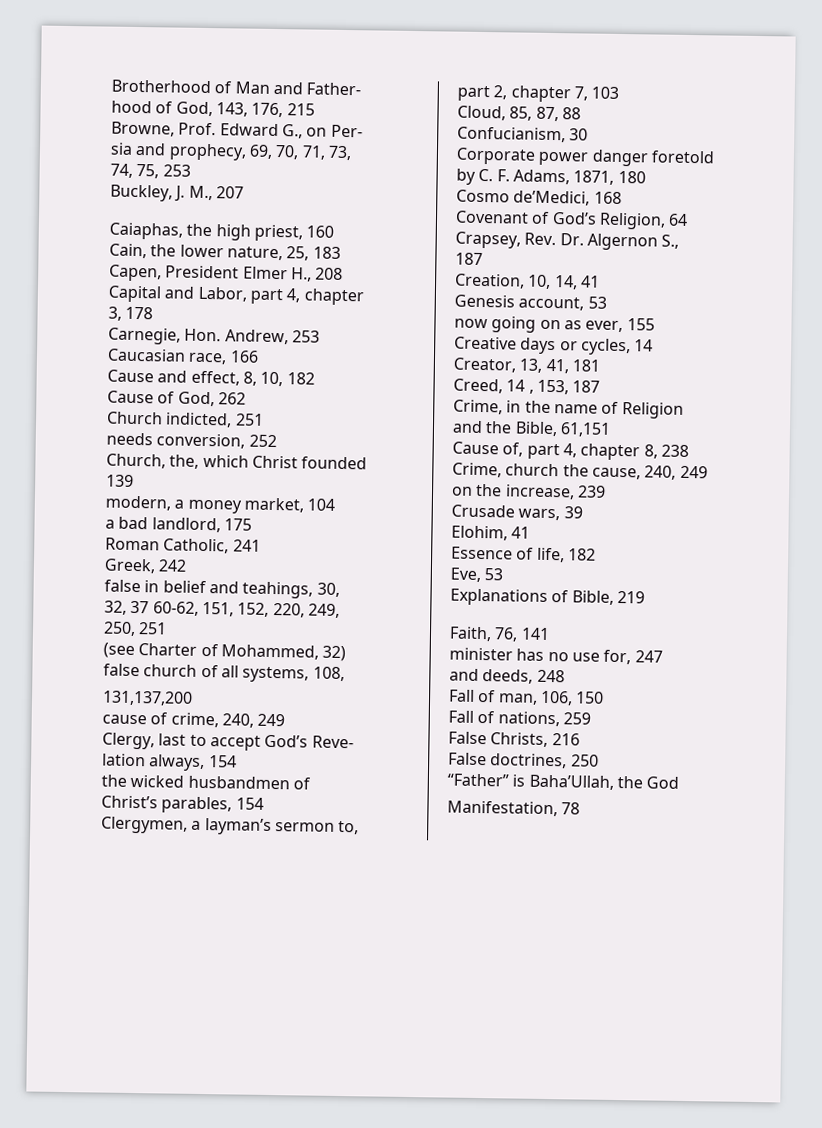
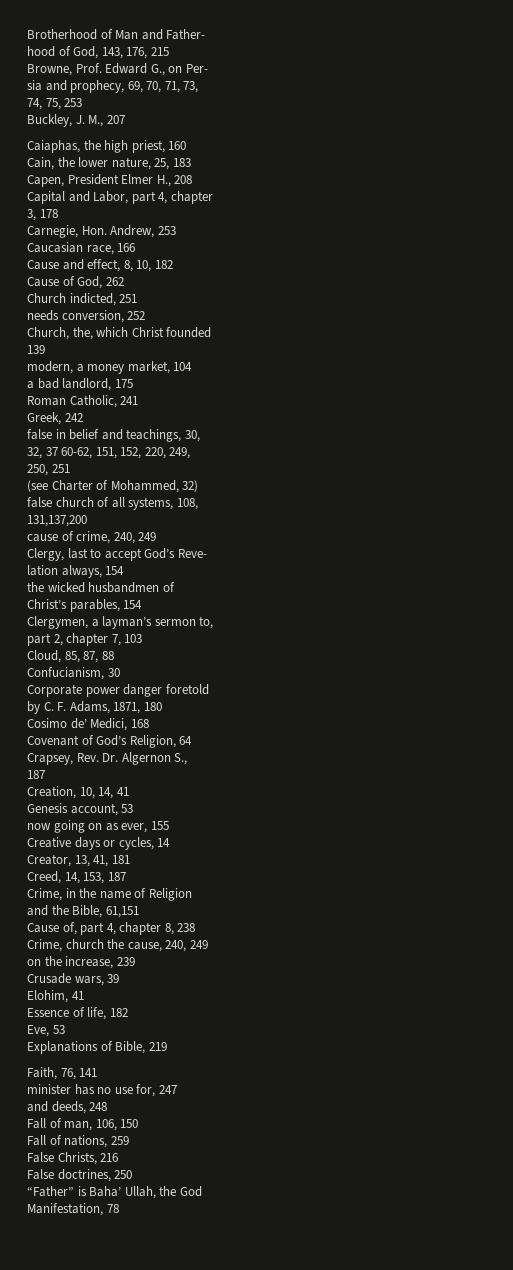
[242,581,314,599] teahings, -> [126,429,182,442] teachings,
[456,189,591,206] Cosmo de’Medici, -> [27,718,128,731] Cosimo de’ Medici,
[506,379,534,394] 14 , -> [64,872,80,884] 14,
[528,774,614,790] Baha’Ullah, -> [89,1186,156,1199] Baha’ Ullah,

